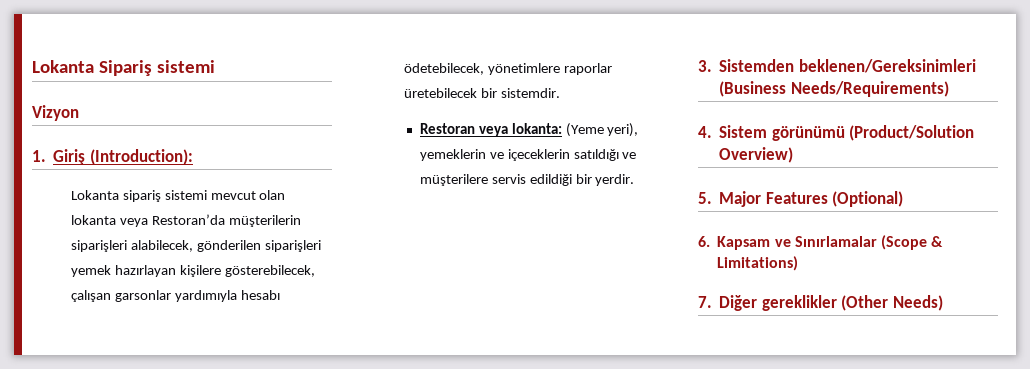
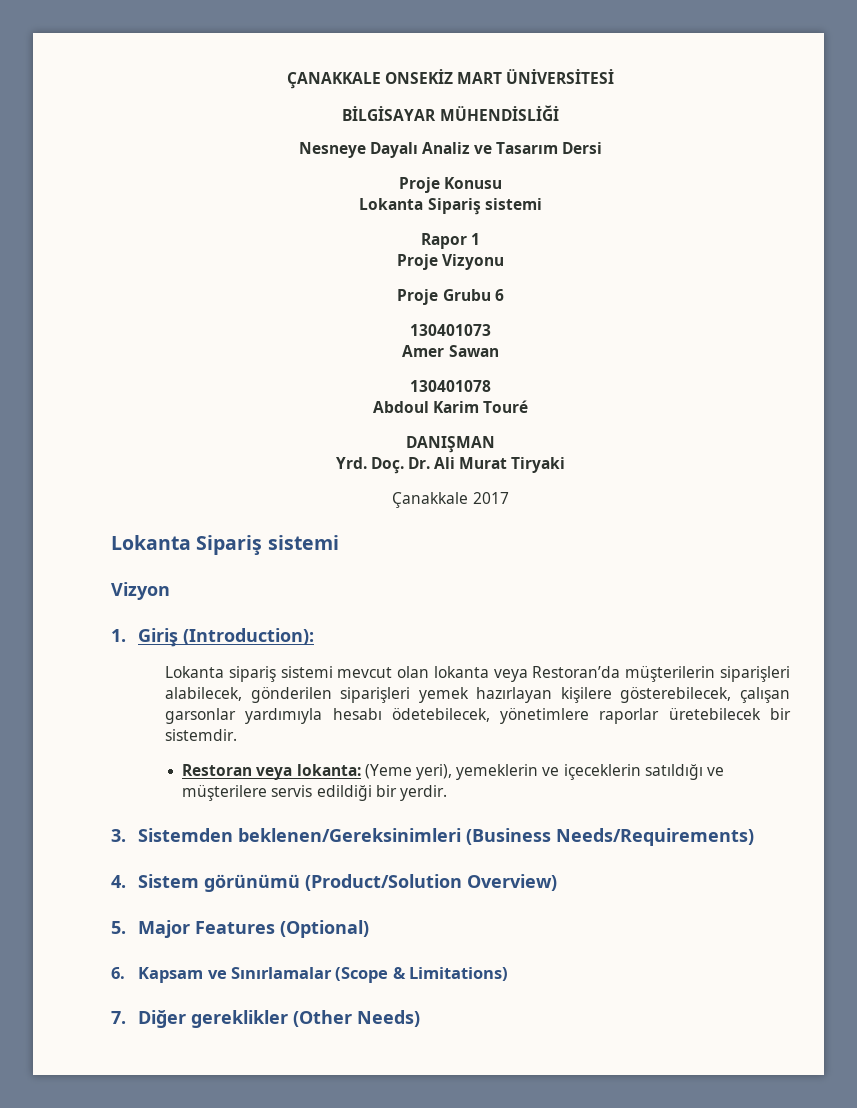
(32, 66) none -> [286,69,615,89] [342,105,559,121] [298,142,603,158] [398,177,503,193] [359,198,542,215] [420,233,481,249] [396,254,505,270] [397,289,504,305] [410,324,491,336] [402,345,499,357] [410,380,491,392] [372,400,529,413] [406,436,495,453] [335,457,566,474] [392,492,509,508] ÇANAKKALE ONSEKİZ MART ÜNİVERSİTESİ // BİLGİSAYAR MÜHENDİSLİĞİ // Nesneye Dayalı Analiz ve Tasarım Dersi // Proje Konusu // Lokanta Sipariş sistemi // Rapor 1 // Proje Vizyonu // Proje Grubu 6 // 130401073 // Amer Sawan // 130401078 // Abdoul Karim Touré // DANIŞMAN // Yrd. Doç. Dr. Ali Murat Tiryaki // Çanakkale 2017 //

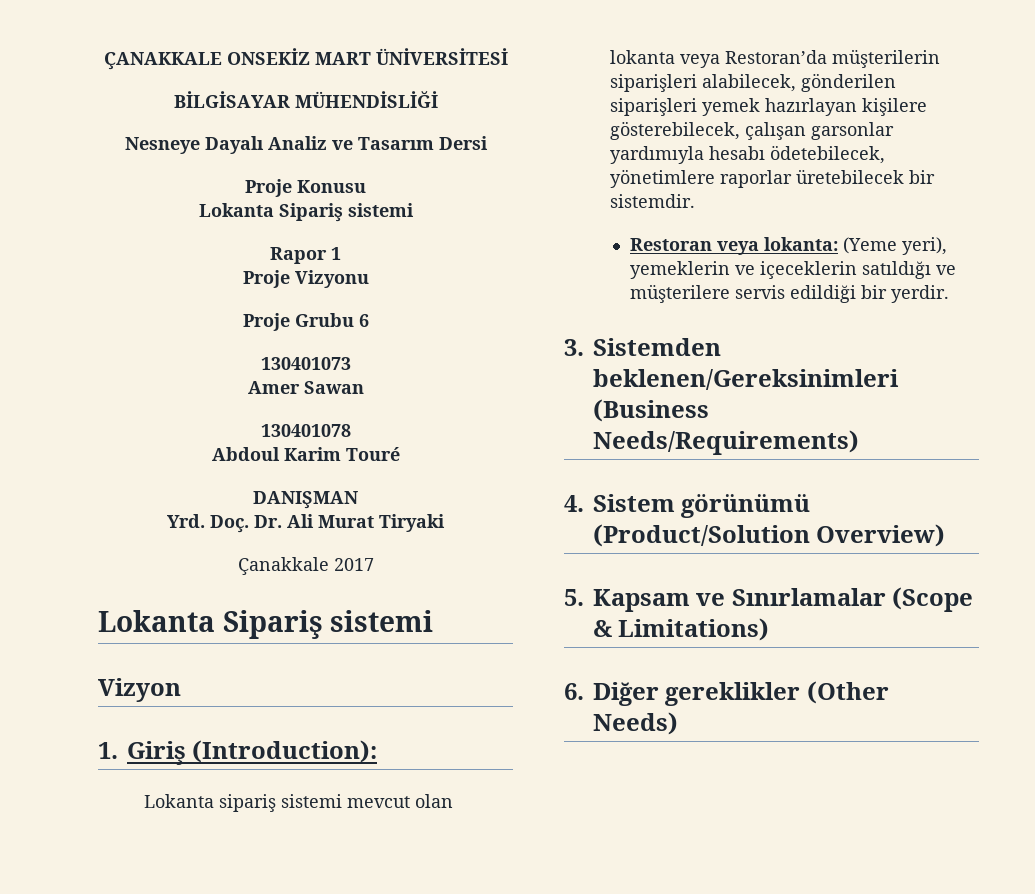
[138,920,370,938] [111,967,125,979] Major Features (Optional) // 6. -> (584, 597) none
[111,1011,126,1024] 7. -> [564,683,584,700] 6.

